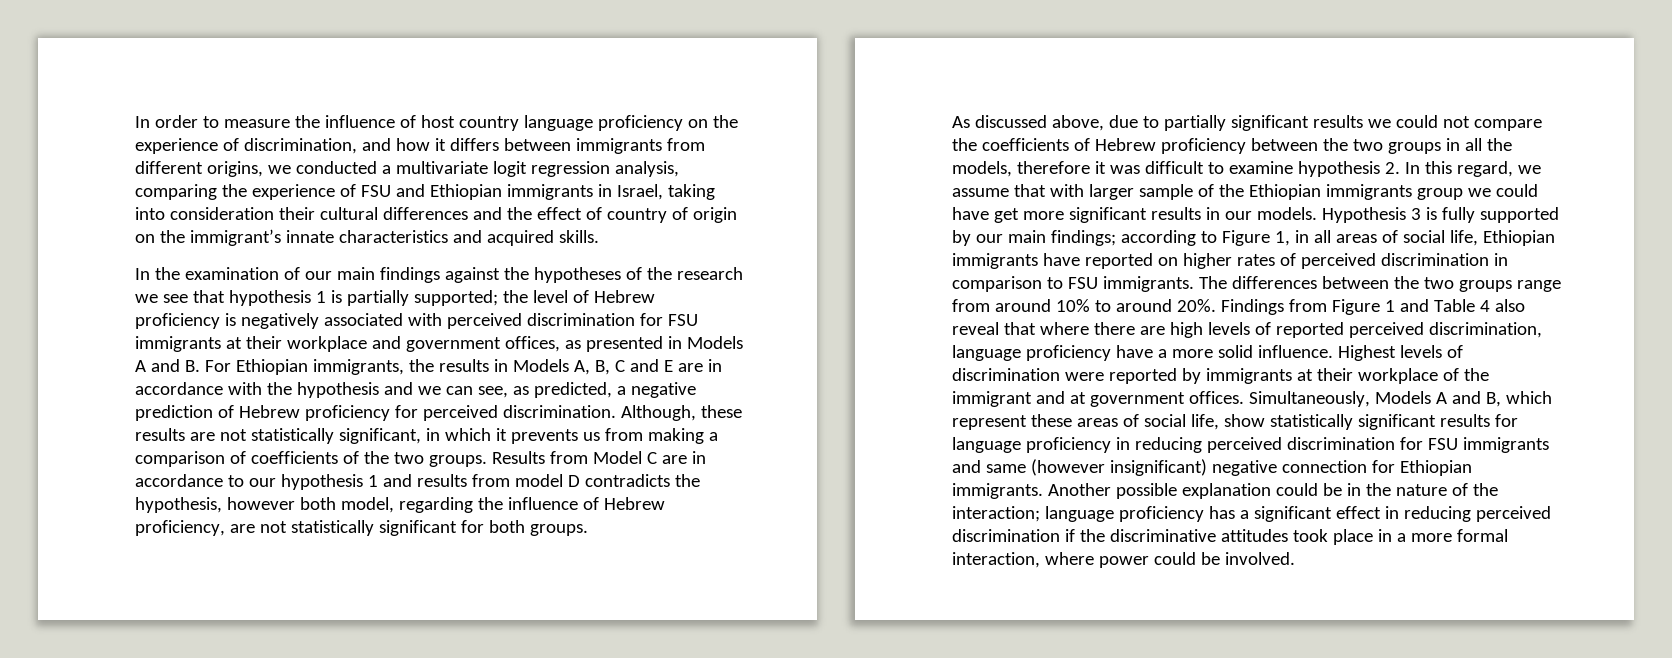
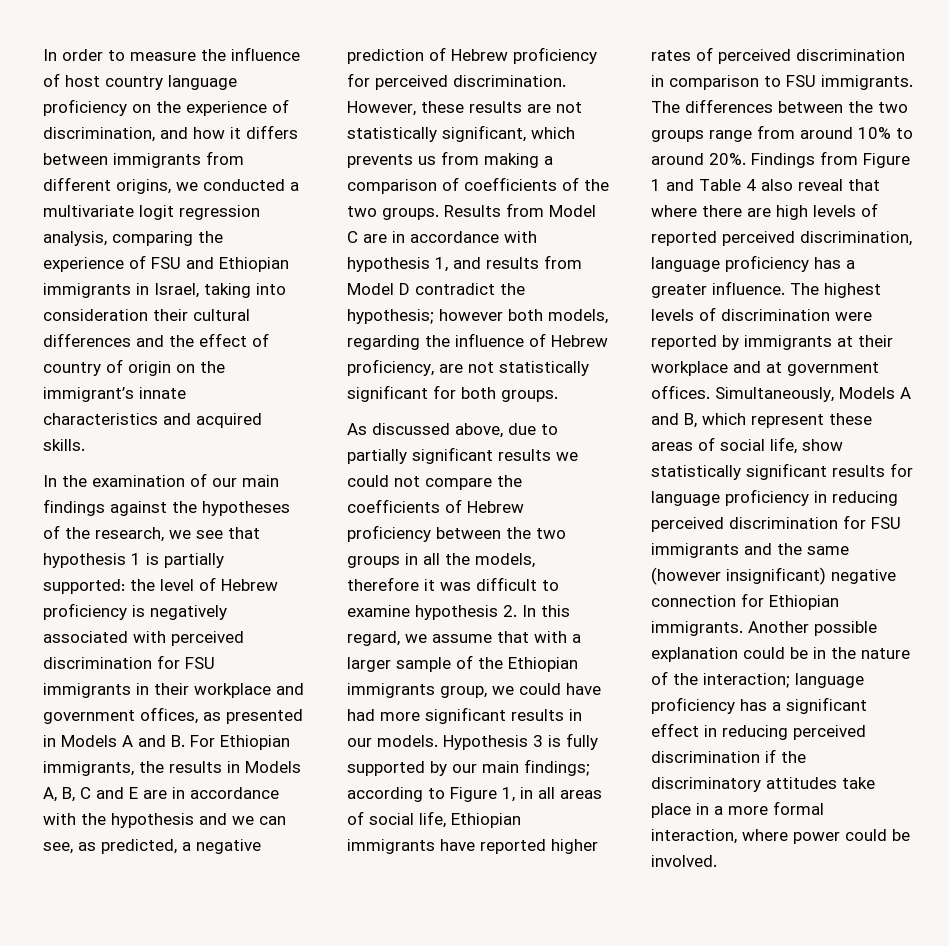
[676,267,743,280] research -> [95,527,164,542] research,
[413,290,498,306] supported; -> [43,579,125,594] supported:
[225,337,242,349] at -> [136,683,149,695] in
[620,405,696,421] Although, -> [347,101,416,116] However,
[425,428,507,441] in which it -> [531,127,575,139] which
[227,474,700,490] [135,497,222,513] to our hypothesis 1 and results from model D contradicts the hypothesis, -> [504,231,537,243] [347,255,582,272] [347,283,525,295] [347,309,434,324] with hypothesis 1, and results from Model D contradict the hypothesis;
[340,497,394,513] model, -> [548,309,608,324] models,
(1084, 190) none -> [572,634,581,643] a
[1416,188,1463,200] group -> [440,686,487,698] group,
[993,208,1019,223] get -> [347,709,375,721] had
[1157,257,1178,266] on -> (546, 846) none
[1115,345,1396,361] have a more solid influence. Highest -> [814,257,855,269] [651,281,881,298] has a greater influence. The highest
[1442,368,1489,381] [952,391,1032,407] of the immigrant -> (728, 368) none
(981, 466) none -> [777,543,802,555] the
[1109,529,1328,542] discriminative attitudes took -> [651,777,875,792] discriminatory attitudes take

